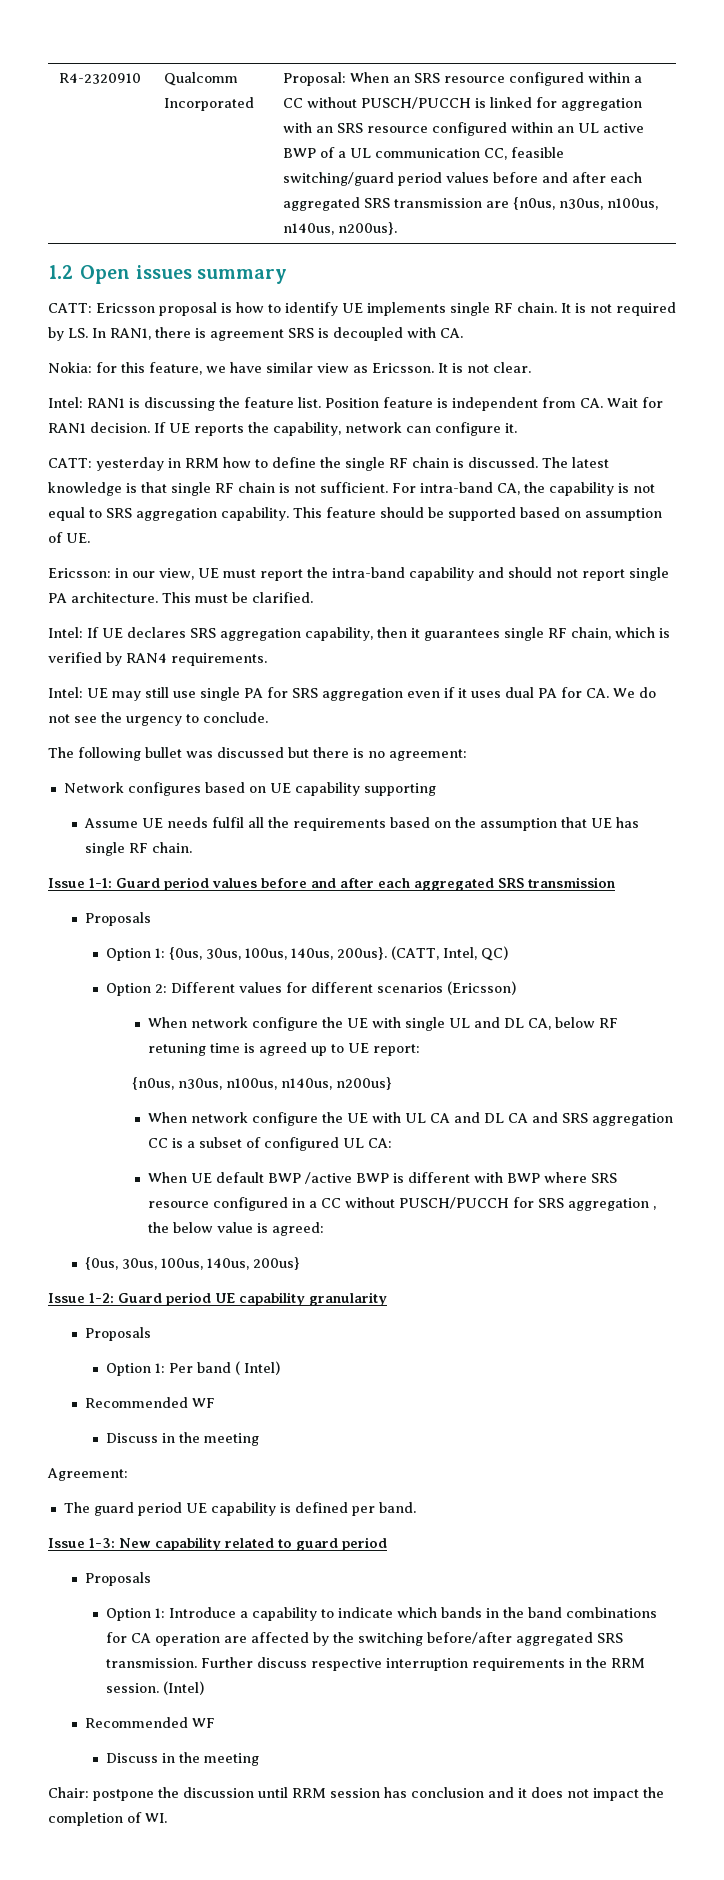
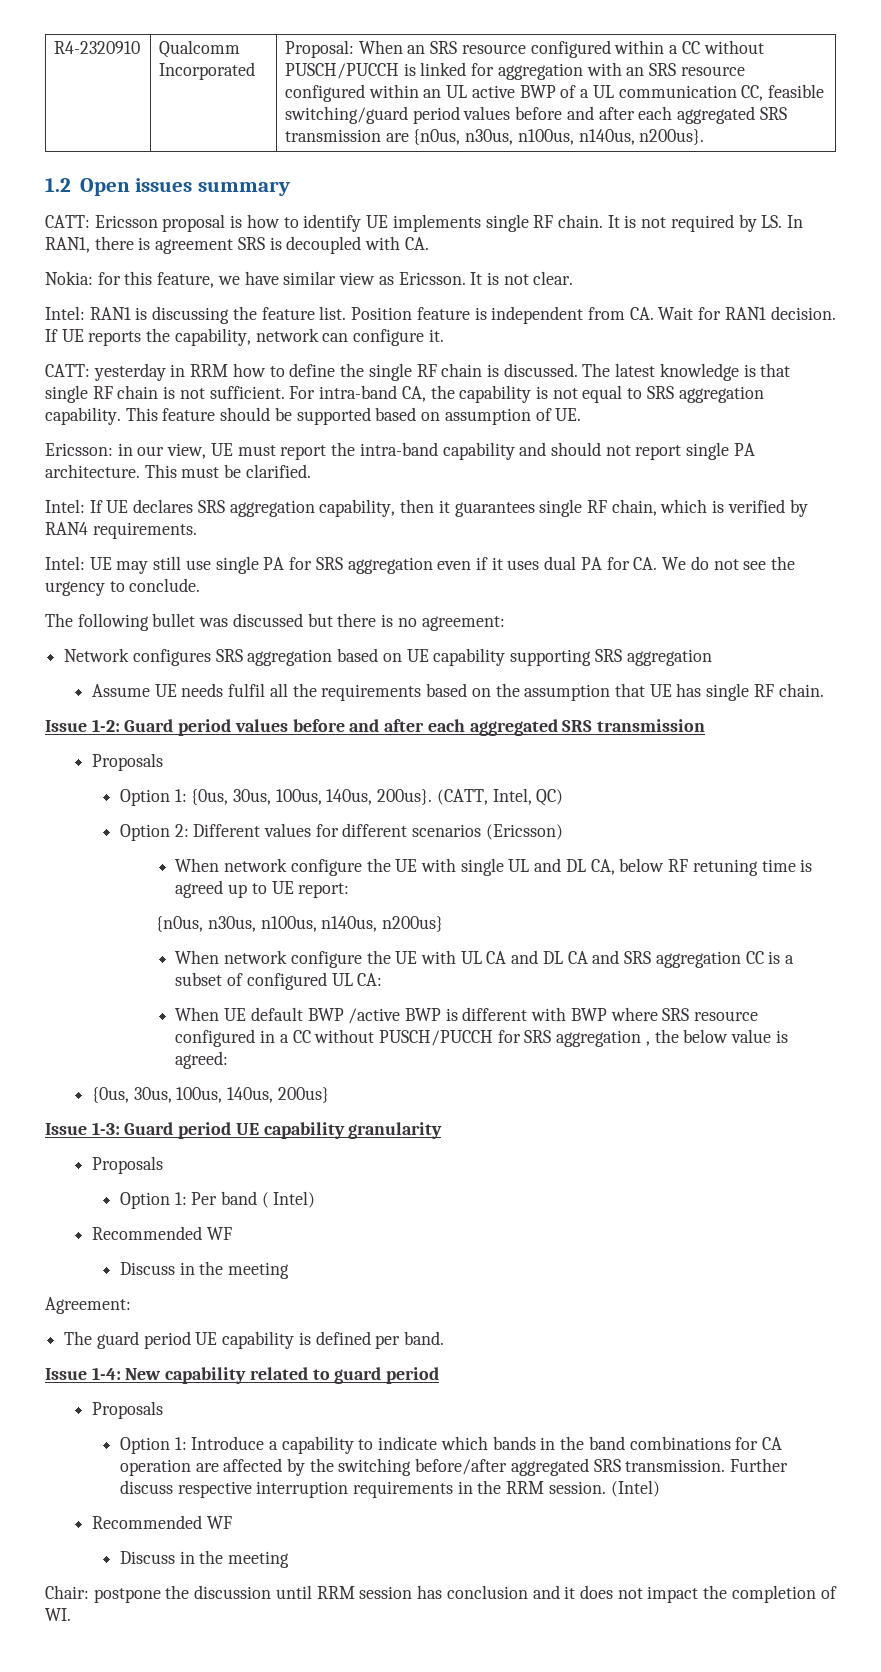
(201, 789) none -> [215,649,333,666] SRS aggregation
(436, 789) none -> [594,649,712,666] SRS aggregation
[89,878,112,888] 1-1: -> [91,719,120,732] 1-2:
[89,1293,114,1303] 1-2: -> [91,1122,120,1135] 1-3:
[89,1538,115,1548] 1-3: -> [91,1367,121,1380] 1-4:

